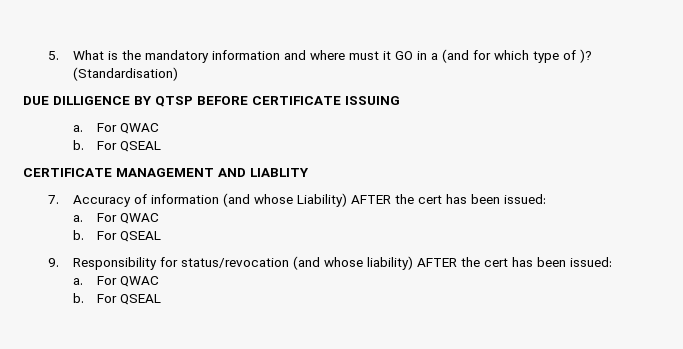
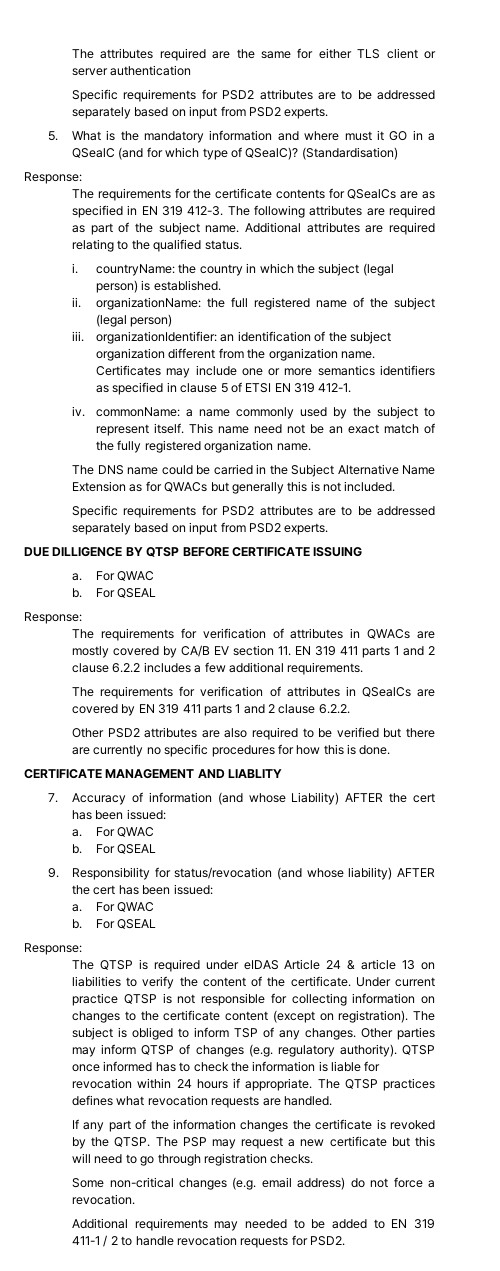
(47, 55) none -> [72,48,437,61] [72,65,192,76] [72,89,436,102] [72,106,329,119] The attributes required are the same for either TLS client or server authentication // Specific requirements for PSD2 attributes are to be addressed separately based on input from PSD2 experts. //
(438, 56) none -> [72,148,116,158] QSealC
[579,49,592,63] )? -> [245,147,299,160] QSealC)?
(178, 74) none -> [24,172,82,184] [72,188,436,201] [72,205,436,218] [72,222,435,235] [72,239,242,252] [72,263,394,276] [96,280,221,293] [72,297,436,310] [96,314,173,327] [72,331,391,344] [96,348,375,361] [96,365,435,378] [96,382,352,395] [72,406,435,419] [96,423,435,436] [96,440,311,453] [72,464,435,477] [72,481,396,494] [72,505,436,518] [72,522,329,535] // Response: // The requirements for the certificate contents for QSealCs are as specified in EN 319 412-3. The following attributes are required as part of the subject name. Additional attributes are required relating to the qualified status. // i. countryName: the country in which the subject (legal person) is established. // ii. organizationName: the full registered name of the subject (legal person) // iii. organizationIdentifier: an identification of the subject organization different from the organization name. Certificates may include one or more semantics identifiers as specified in clause 5 of ETSI EN 319 412-1. // iv. commonName: a name commonly used by the subject to represent itself. This name need not be an exact match of the fully registered organization name. // The DNS name could be carried in the Subject Alternative Name Extension as for QWACs but generally this is not included. // Specific requirements for PSD2 attributes are to be addressed separately based on input from PSD2 experts.
(162, 146) none -> [24,612,82,624] [72,628,436,641] [72,645,436,658] [72,662,364,675] [72,686,436,699] [72,704,350,716] [72,727,435,740] [72,744,391,757] // Response: // The requirements for verification of attributes in QWACs are mostly covered by CA/B EV section 11. EN 319 411 parts 1 and 2 clause 6.2.2 includes a few additional requirements. // The requirements for verification of attributes in QSealCs are covered by EN 319 411 parts 1 and 2 clause 6.2.2. // Other PSD2 attributes are also required to be verified but there are currently no specific procedures for how this is done.
(162, 299) none -> [24,943,82,955] [72,959,436,972] [72,976,435,989] [72,993,436,1006] [72,1010,436,1023] [72,1027,435,1040] [72,1044,436,1057] [72,1061,381,1072] [72,1078,436,1091] [72,1095,332,1108] [72,1119,436,1132] [72,1136,435,1149] [72,1153,314,1166] [72,1177,435,1190] [72,1194,136,1205] [72,1218,435,1231] [72,1235,346,1248] // Response: // The QTSP is required under eIDAS Article 24 & article 13 on liabilities to verify the content of the certificate. Under current practice QTSP is not responsible for collecting information on changes to the certificate content (except on registration). The subject is obliged to inform TSP of any changes. Other parties may inform QTSP of changes (e.g. regulatory authority). QTSP once informed has to check the information is liable for revocation within 24 hours if appropriate. The QTSP practices defines what revocation requests are handled. // If any part of the information changes the certificate is revoked by the QTSP. The PSP may request a new certificate but this will need to go through registration checks. // Some non-critical changes (e.g. email address) do not force a revocation. // Additional requirements may needed to be added to EN 319 411-1 / 2 to handle revocation requests for PSD2.

